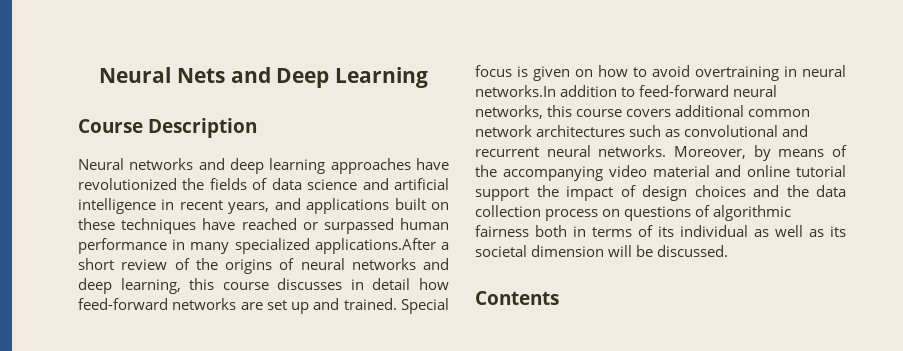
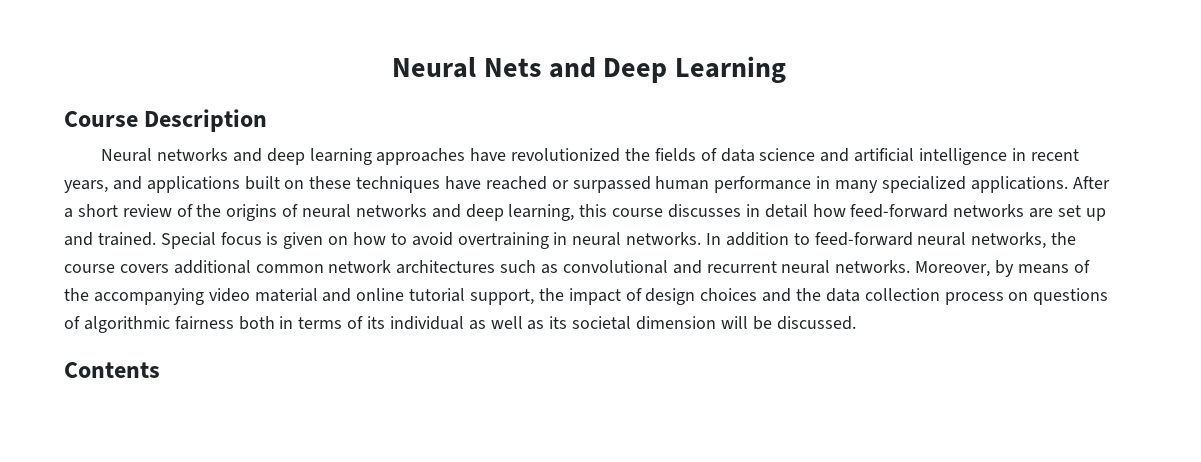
[314,238,436,254] applications.After -> [970,176,1110,193] applications. After
[475,85,556,97] networks.In -> [626,232,722,245] networks. In
[547,105,573,117] this -> [1051,232,1077,245] the
[475,187,529,201] support -> [470,289,535,305] support,

